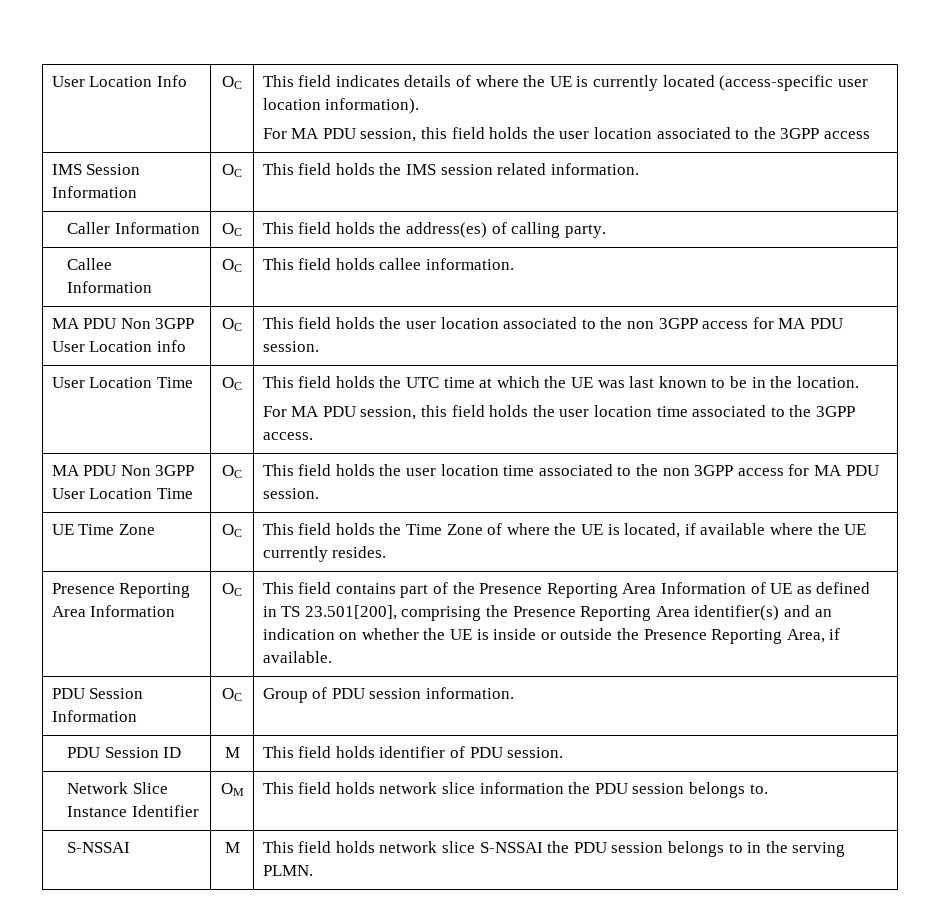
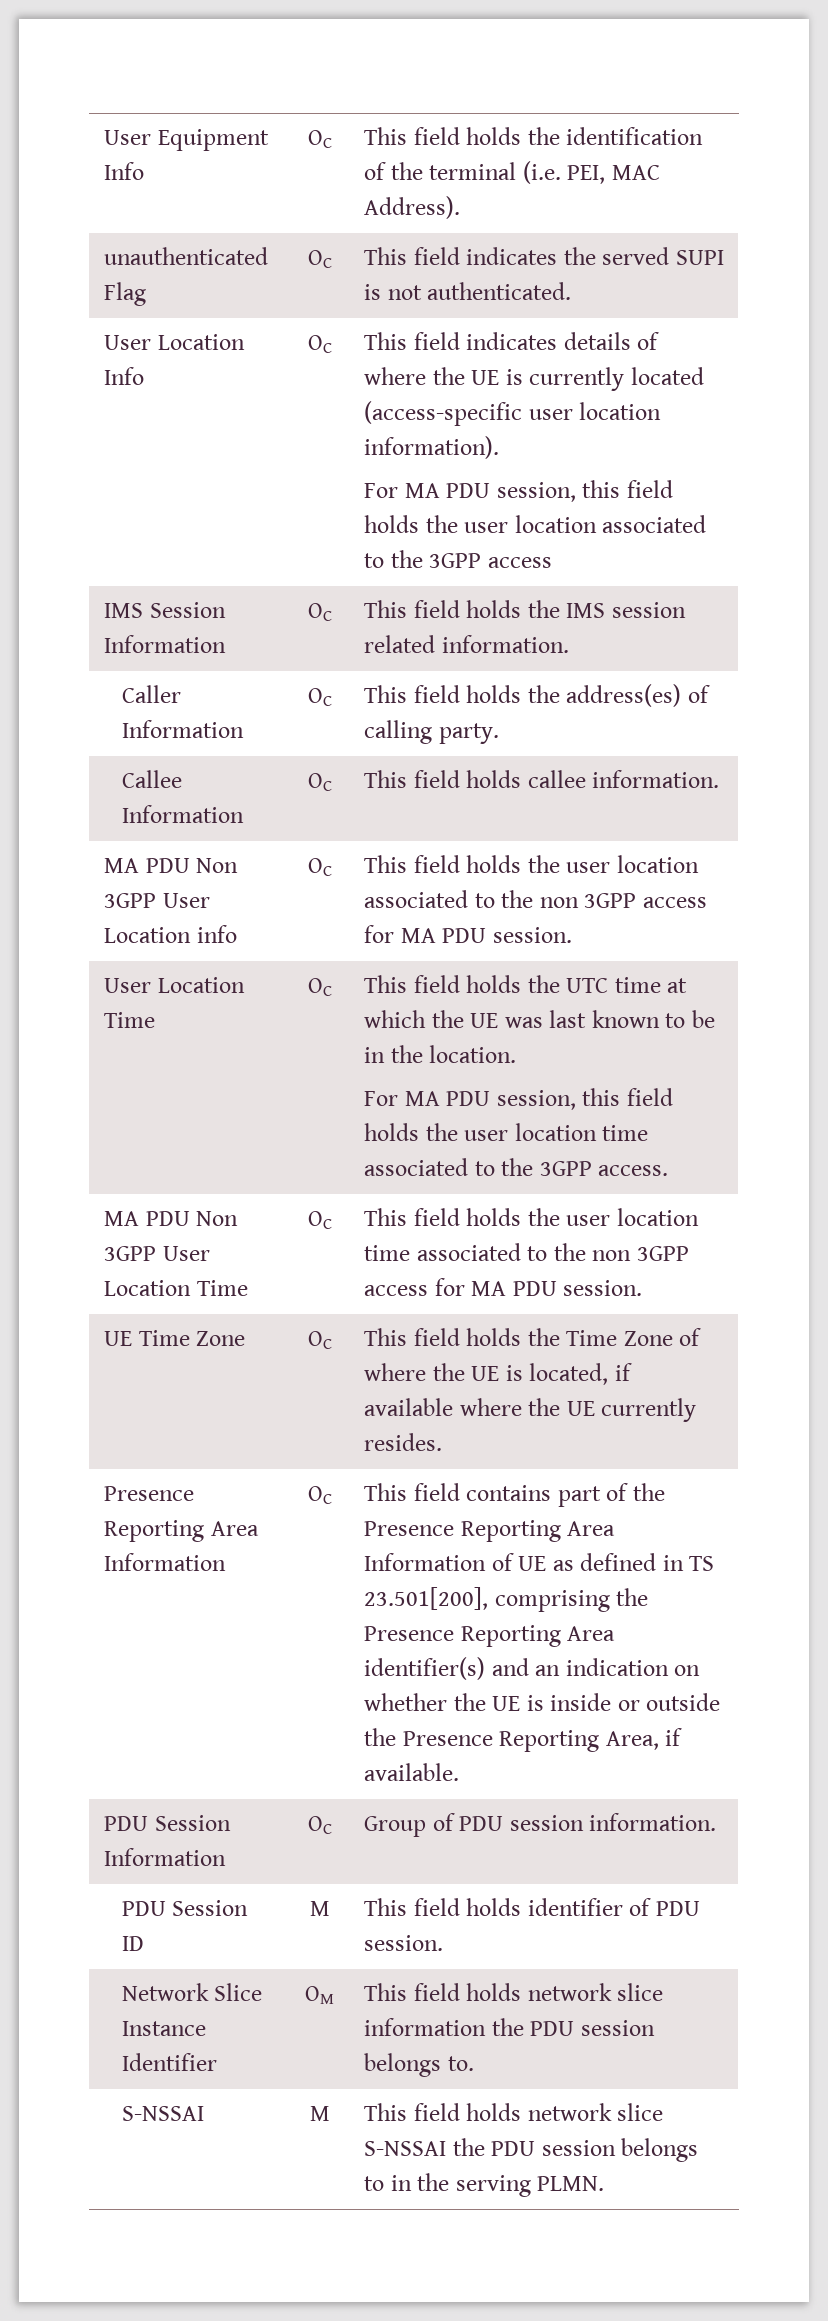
[51,76,85,87] User -> [104,129,269,151] [104,162,145,180] [307,130,332,148] [364,127,704,145] [364,161,660,184] [364,196,461,219] [104,247,269,265] [104,282,147,306] [307,250,332,268] [364,247,724,265] [364,282,572,300] [104,335,152,350] User Equipment Info | OC | This field holds the identification of the terminal (i.e. PEI, MAC Address). // unauthenticated Flag | OC | This field indicates the served SUPI is not authenticated. // User

